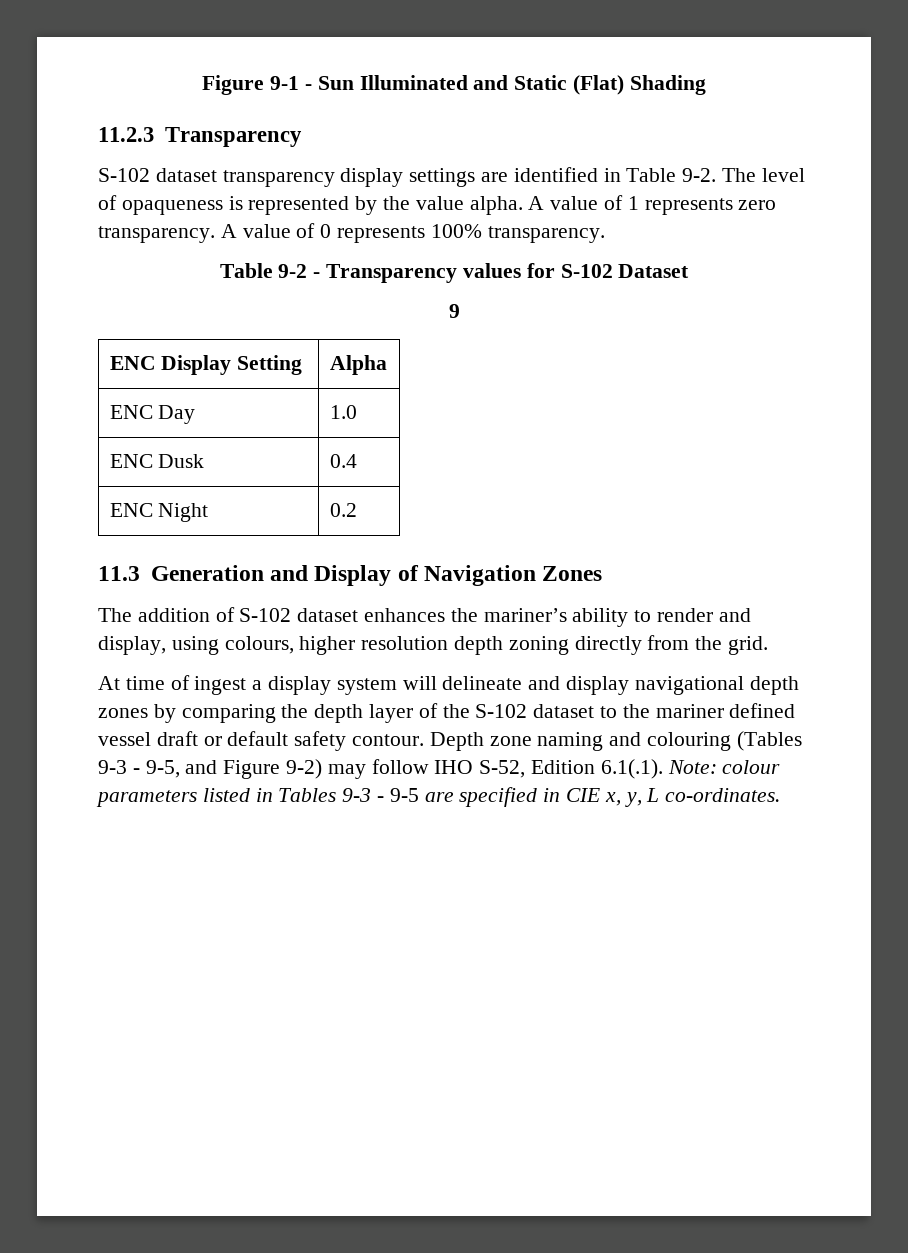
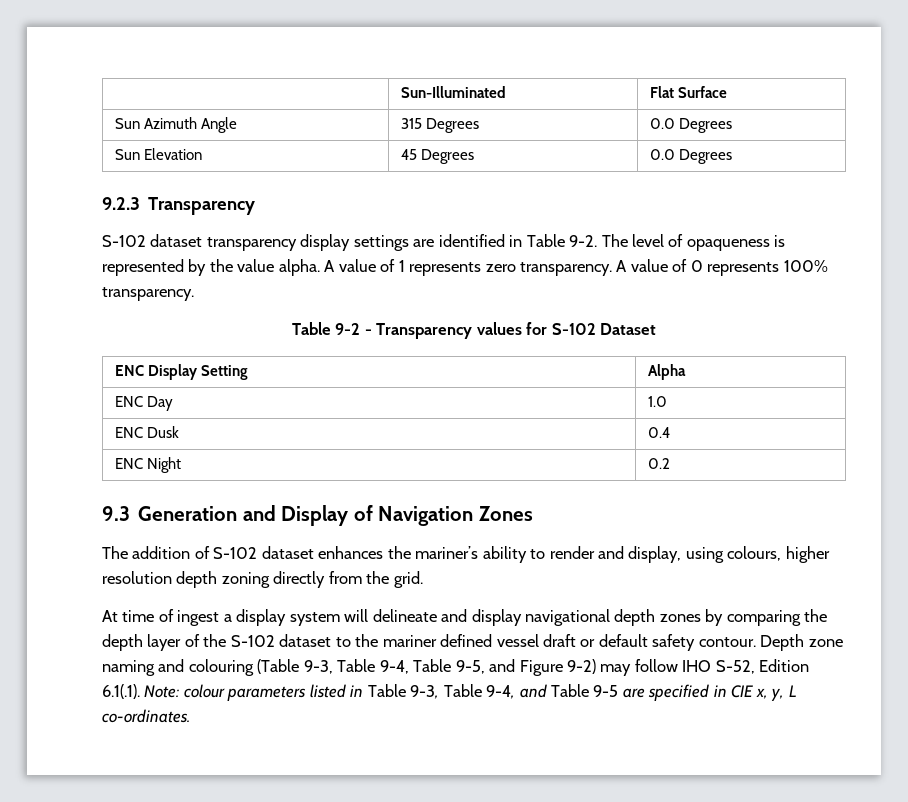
[202,75,706,95] [98,127,154,142] Figure 9-1 - Sun Illuminated and Static (Flat) Shading // 11.2.3 -> [400,86,506,98] [649,86,727,98] [114,117,237,133] [400,118,479,133] [649,118,732,133] [114,148,202,160] [400,149,474,164] [649,149,732,164] [102,197,140,210] | Sun-Illuminated | Flat Surface // Sun Azimuth Angle | 315 Degrees | 0.0 Degrees // Sun Elevation | 45 Degrees | 0.0 Degrees // 9.2.3
[448,304,460,318] // 9 -> (657, 329) none
[98,566,140,581] 11.3 -> [102,506,130,521] 9.3
[736,731,802,751] [98,760,140,774] (Tables 9-3 - -> [257,659,452,674] (Table 9-3, Table 9-4, Table
[278,788,385,802] Tables 9-3 - -> [367,684,589,699] Table 9-3, Table 9-4, and Table

